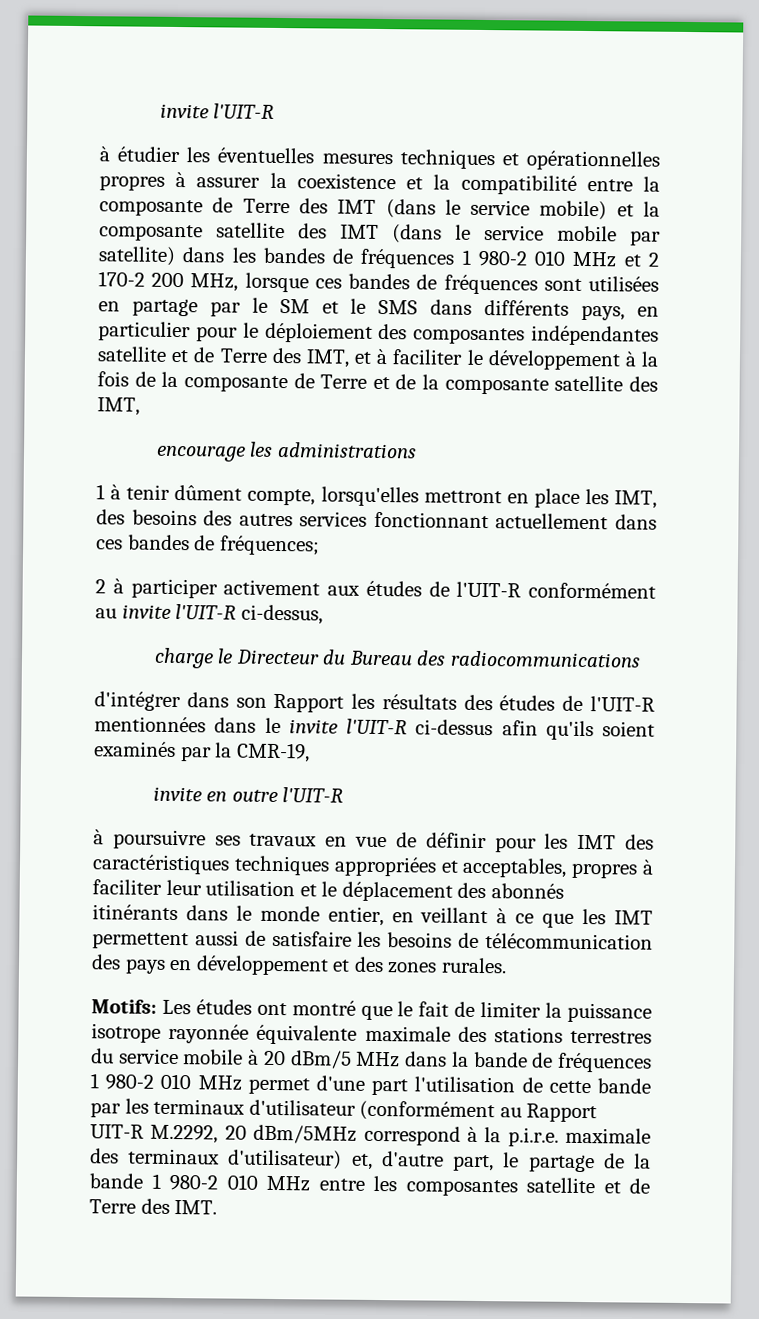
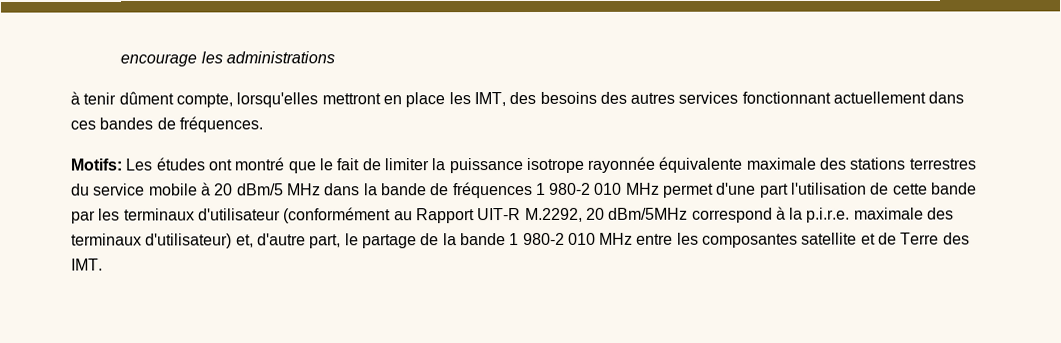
[159,103,275,119] [99,146,660,171] [99,171,660,195] [99,197,660,221] [99,222,661,246] [98,246,659,269] [98,271,659,295] [98,297,660,321] [98,321,659,346] [97,346,659,371] [97,371,658,395] [97,397,140,416] invite l'UIT-R // à étudier les éventuelles mesures techniques et opérationnelles propres à assurer la coexistence et la compatibilité entre la composante de Terre des IMT (dans le service mobile) et la composante satellite des IMT (dans le service mobile par satellite) dans les bandes de fréquences 1 980-2 010 MHz et 2 170-2 200 MHz, lorsque ces bandes de fréquences sont utilisées en partage par le SM et le SMS dans différents pays, en particulier pour le déploiement des composantes indépendantes satellite et de Terre des IMT, et à faciliter le développement à la fois de la composante de Terre et de la composante satellite des IMT, // -> (120, 60) none
[96,484,105,500] 1 -> (335, 57) none
[219,535,320,556] [95,578,656,599] [95,604,323,625] [153,647,641,669] [94,691,655,713] [94,716,655,741] [94,741,310,763] [152,786,344,803] [93,829,654,853] [92,854,654,879] [92,879,564,902] [92,904,654,928] [92,930,653,950] [91,954,507,976] fréquences; // 2 à participer activement aux études de l'UIT-R conformément au invite l'UIT-R ci-dessus, // charge le Directeur du Bureau des radiocommunications // d'intégrer dans son Rapport les résultats des études de l'UIT-R mentionnées dans le invite l'UIT-R ci-dessus afin qu'ils soient examinés par la CMR-19, // invite en outre l'UIT-R // à poursuivre ses travaux en vue de définir pour les IMT des caractéristiques techniques appropriées et acceptables, propres à faciliter leur utilisation et le déplacement des abonnés itinérants dans le monde entier, en veillant à ce que les IMT permettent aussi de satisfaire les besoins de télécommunication des pays en développement et des zones rurales. -> [178,116,263,133] fréquences.

